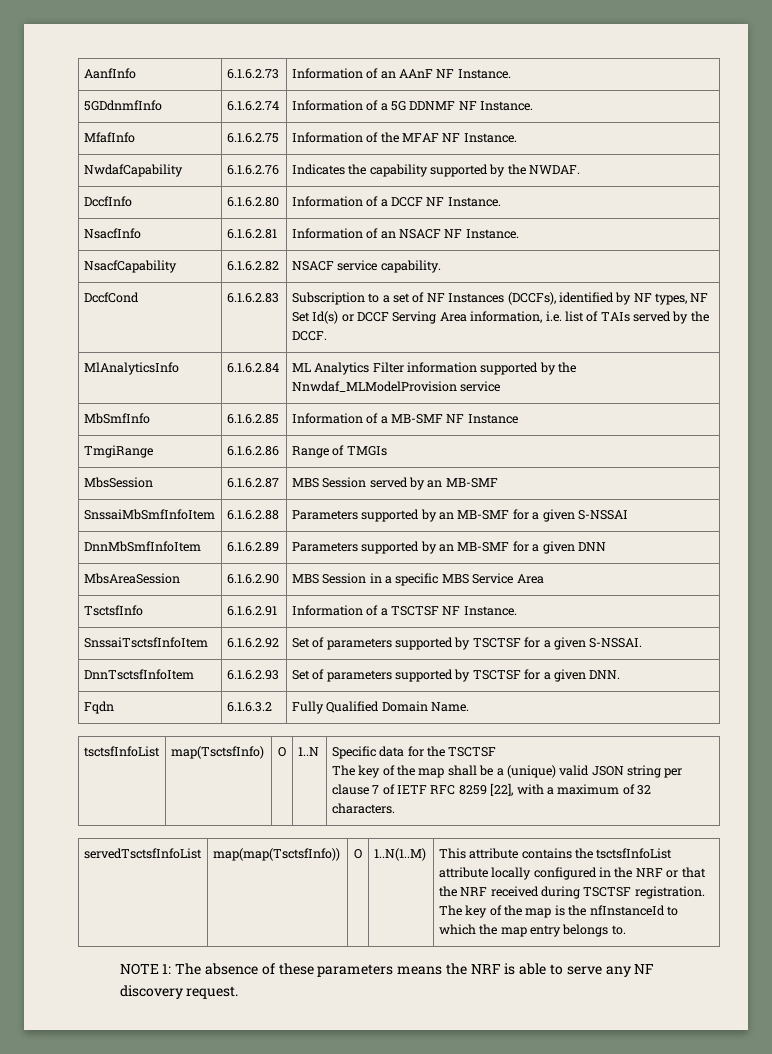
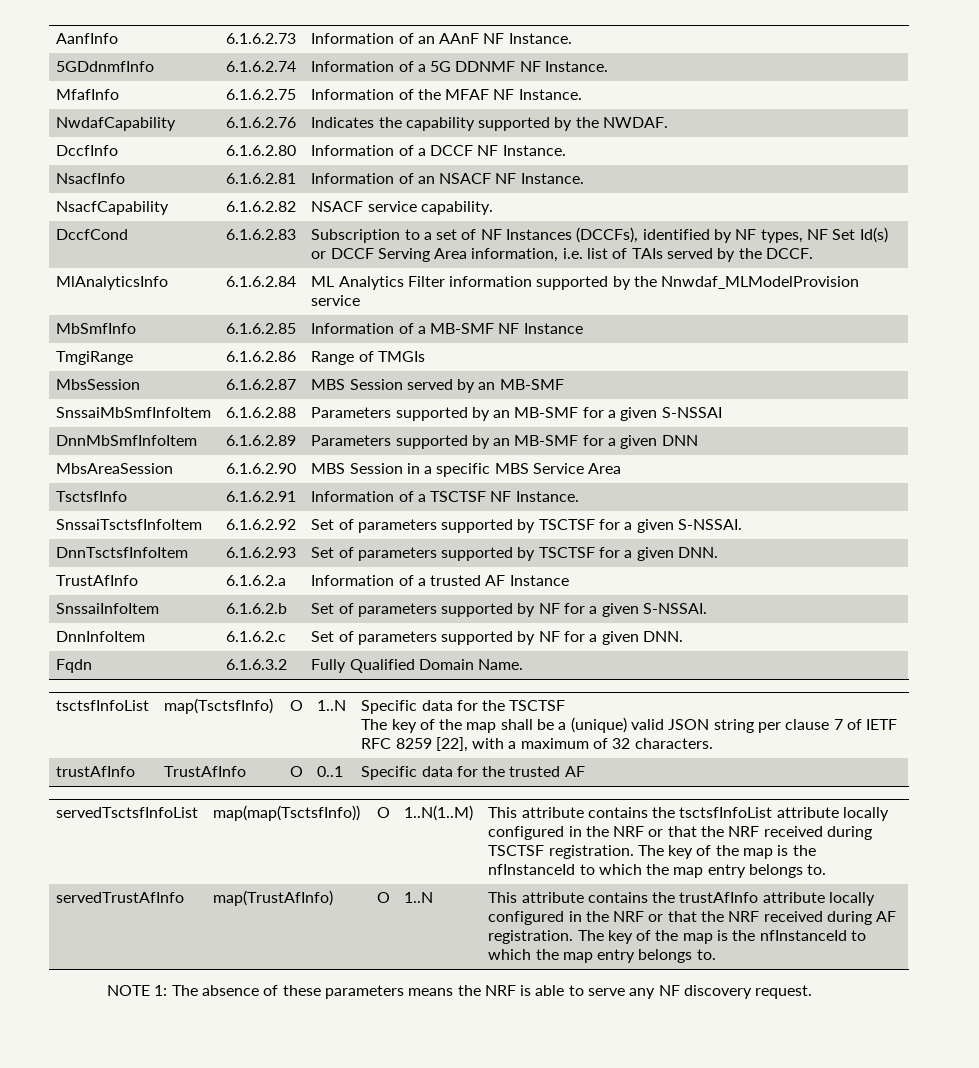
(621, 674) none -> [56,575,139,586] [226,575,287,586] [311,575,569,586] [56,603,160,614] [226,603,288,614] [311,603,708,617] [56,631,146,642] [226,631,287,642] [311,631,684,645] // TrustAfInfo | 6.1.6.2.a | Information of a trusted AF Instance // SnssaiInfoItem | 6.1.6.2.b | Set of parameters supported by NF for a given S-NSSAI. // DnnInfoItem | 6.1.6.2.c | Set of parameters supported by NF for a given DNN.
(395, 808) none -> [56,766,136,777] [164,766,247,777] [289,766,303,777] [317,766,344,777] [361,766,585,780] // trustAfInfo | TrustAfInfo | O | 0..1 | Specific data for the trusted AF
(626, 930) none -> [56,892,185,903] [213,890,334,906] [376,892,390,903] [404,892,434,903] [488,892,876,906] [488,911,897,925] [488,930,867,944] [488,949,716,963] // servedTrustAfInfo | map(TrustAfInfo) | O | 1..N | This attribute contains the trustAfInfo attribute locally configured in the NRF or that the NRF received during AF registration. The key of the map is the nfInstanceId to which the map entry belongs to.

